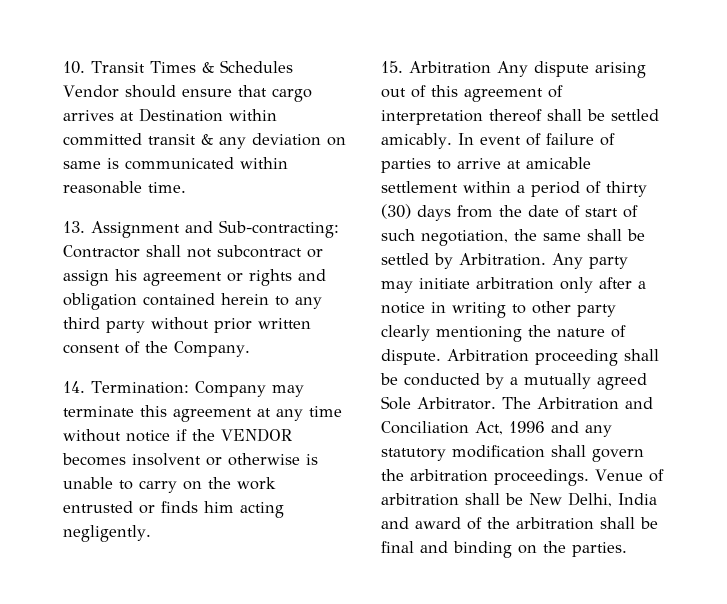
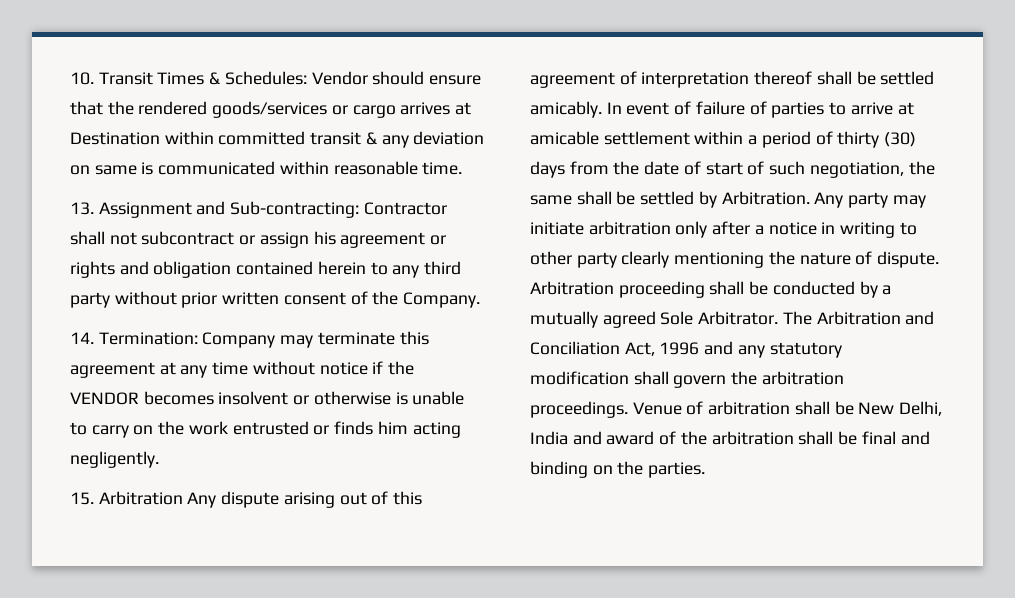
[219,60,293,73] Schedules -> [224,71,307,85] Schedules:
(267, 91) none -> [107,101,348,118] the rendered goods/services or

